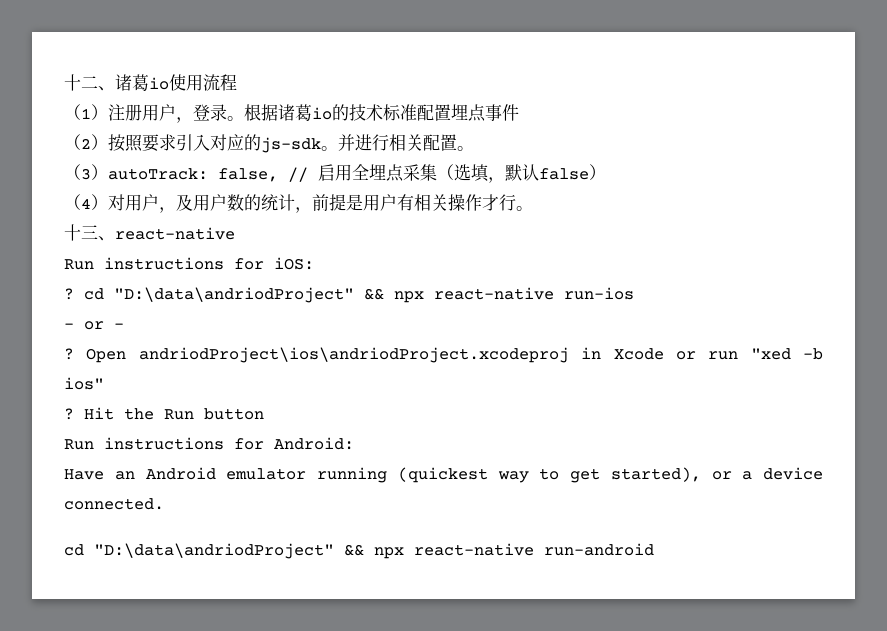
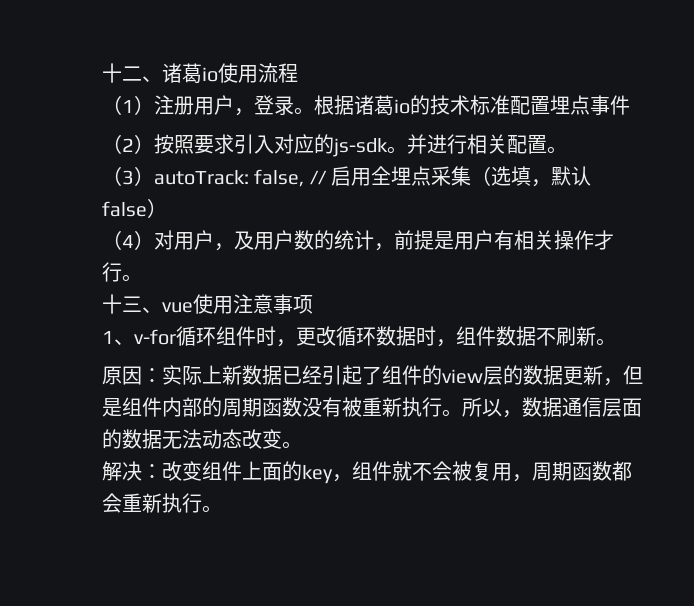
[115,227,235,240] [64,257,314,270] [64,287,634,303] [64,321,124,330] [64,347,823,363] [64,377,104,390] [64,407,264,420] [64,437,354,450] [64,467,823,483] [64,498,164,510] [64,543,654,559] react-native // Run instructions for iOS: // ? cd "D:\data\andriodProject" && npx react-native run-ios // - or - // ? Open andriodProject\ios\andriodProject.xcodeproj in Xcode or run "xed -b ios" // ? Hit the Run button // Run instructions for Android: // Have an Android emulator running (quickest way to get started), or a device connected. // cd "D:\data\andriodProject" && npx react-native run-android -> [162,294,313,314] [102,326,616,347] [102,365,643,386] [102,397,642,418] [102,429,302,449] [102,461,632,484] [102,493,222,513] vue使用注意事项 // 1、v-for循环组件时，更改循环数据时，组件数据不刷新。 // 原因：实际上新数据已经引起了组件的view层的数据更新，但是组件内部的周期函数没有被重新执行。所以，数据通信层面的数据无法动态改变。 // 解决：改变组件上面的key，组件就不会被复用，周期函数都会重新执行。

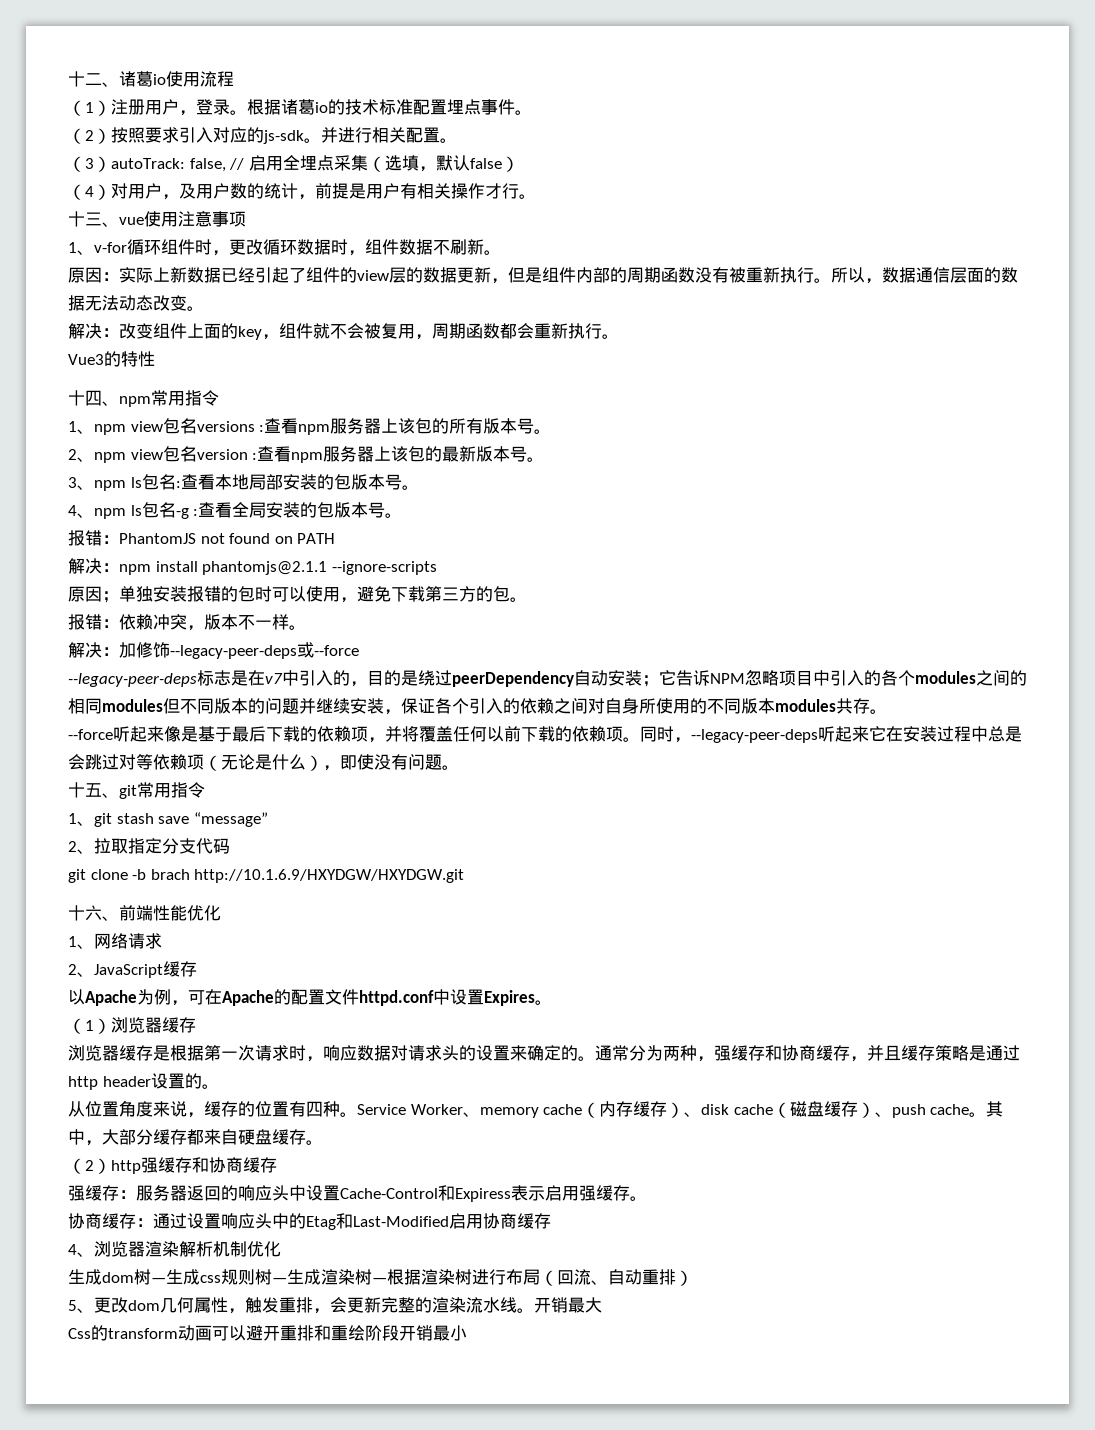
(630, 105) none -> [515,110,532,115] 。
(222, 509) none -> [68,351,155,367] [68,390,219,407] [68,418,552,435] [68,446,545,463] [68,474,419,491] [68,502,403,519] [68,530,336,546] [68,558,437,575] [68,586,527,603] [68,614,306,631] [68,642,359,659] [68,669,1027,687] [68,698,887,715] [68,726,1022,743] [68,754,459,771] [68,782,205,799] [68,812,268,827] [68,838,230,854] [68,869,465,883] [68,905,221,921] [68,933,162,949] [68,961,197,978] [68,989,552,1006] [68,1017,196,1034] [68,1045,1020,1062] [68,1073,219,1090] [68,1100,1004,1118] [68,1129,323,1146] [68,1157,277,1174] [68,1185,647,1202] [68,1213,551,1230] [68,1241,281,1257] [68,1269,693,1286] [68,1297,602,1314] [68,1325,467,1341] // Vue3的特性 // 十四、npm常用指令 // 1、npm view包名versions :查看npm服务器上该包的所有版本号。 // 2、npm view包名version :查看npm服务器上该包的最新版本号。 // 3、npm ls包名:查看本地局部安装的包版本号。 // 4、npm ls包名-g :查看全局安装的包版本号。 // 报错：PhantomJS not found on PATH // 解决：npm install phantomjs@2.1.1 --ignore-scripts // 原因；单独安装报错的包时可以使用，避免下载第三方的包。 // 报错：依赖冲突，版本不一样。 // 解决：加修饰--legacy-peer-deps或--force // --legacy-peer-deps标志是在v7中引入的，目的是绕过peerDependency自动安装；它告诉NPM忽略项目中引入的各个modules之间的相同modules但不同版本的问题并继续安装，保证各个引入的依赖之间对自身所使用的不同版本modules共存。 // --force听起来像是基于最后下载的依赖项，并将覆盖任何以前下载的依赖项。同时，--legacy-peer-deps听起来它在安装过程中总是会跳过对等依赖项（无论是什么），即使没有问题。 // 十五、git常用指令 // 1、git stash save “message” // 2、拉取指定分支代码 // git clone -b brach http://10.1.6.9/HXYDGW/HXYDGW.git // 十六、前端性能优化 // 1、网络请求 // 2、JavaScript缓存 // 以Apache为例，可在Apache的配置文件httpd.conf中设置Expires。 // （1）浏览器缓存 // 浏览器缓存是根据第一次请求时，响应数据对请求头的设置来确定的。通常分为两种，强缓存和协商缓存，并且缓存策略是通过http header设置的。 // 从位置角度来说，缓存的位置有四种。Service Worker、memory cache（内存缓存）、disk cache（磁盘缓存）、push cache。其中，大部分缓存都来自硬盘缓存。 // （2）http强缓存和协商缓存 // 强缓存：服务器返回的响应头中设置Cache-Control和Expiress表示启用强缓存。 // 协商缓存：通过设置响应头中的Etag和Last-Modified启用协商缓存 // 4、浏览器渲染解析机制优化 // 生成dom树—生成css规则树—生成渲染树—根据渲染树进行布局（回流、自动重排） // 5、更改dom几何属性，触发重排，会更新完整的渲染流水线。开销最大 // Css的transform动画可以避开重排和重绘阶段开销最小

